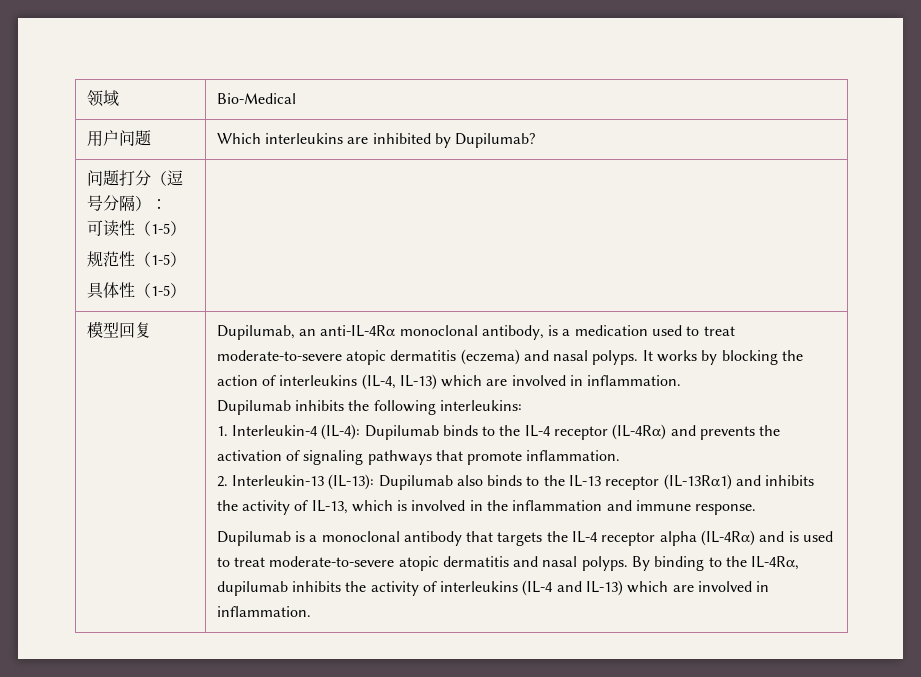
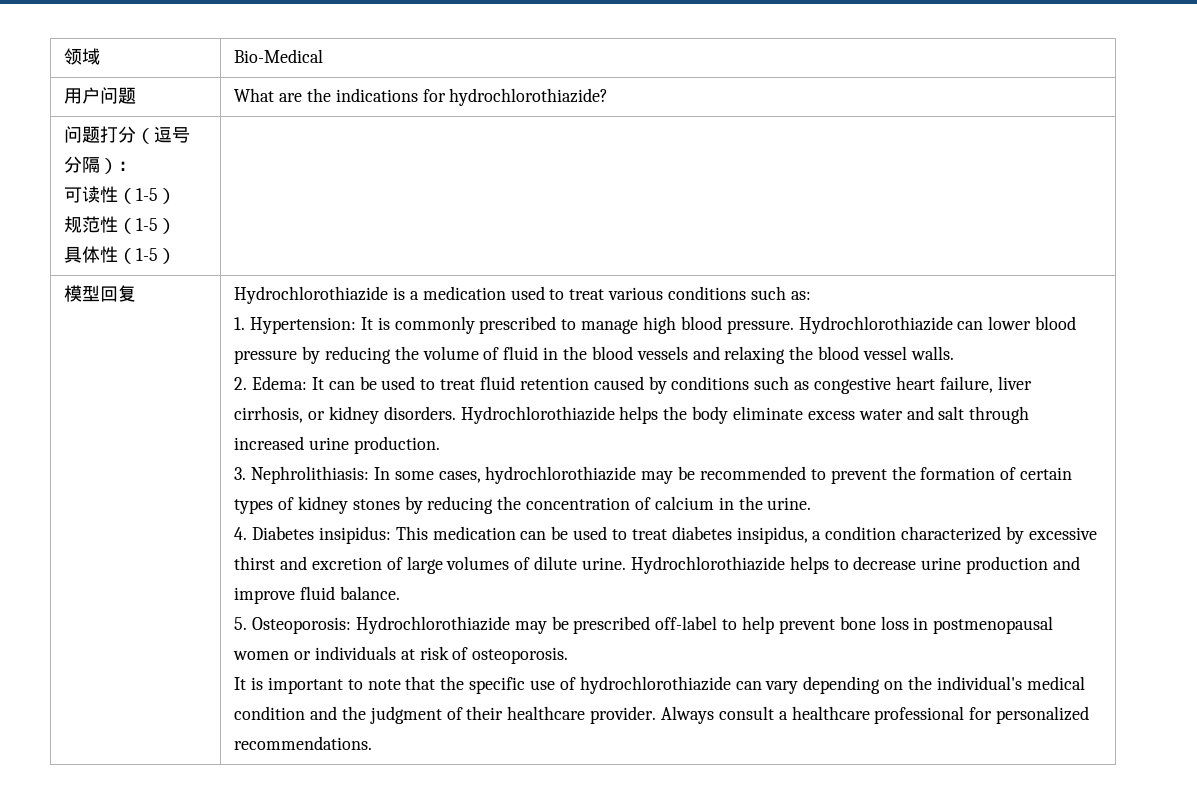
[216,133,536,148] Which interleukins are inhibited by Dupilumab? -> [234,88,609,106] What are the indications for hydrochlorothiazide?
[216,325,544,340] Dupilumab, an anti-IL-4Rα monoclonal antibody, -> [234,286,389,304] Hydrochlorothiazide
[216,349,804,365] [216,374,682,390] [216,400,522,415] [216,424,781,440] [216,450,621,465] [216,474,815,490] [216,500,757,515] [216,530,834,546] [216,556,800,571] [216,580,770,596] [216,606,311,617] moderate-to-severe atopic dermatitis (eczema) and nasal polyps. It works by blocking the action of interleukins (IL-4, IL-13) which are involved in inflammation. // Dupilumab inhibits the following interleukins: // 1. Interleukin-4 (IL-4): Dupilumab binds to the IL-4 receptor (IL-4Rα) and prevents the activation of signaling pathways that promote inflammation. // 2. Interleukin-13 (IL-13): Dupilumab also binds to the IL-13 receptor (IL-13Rα1) and inhibits the activity of IL-13, which is involved in the inflammation and immune response. // Dupilumab is a monoclonal antibody that targets the IL-4 receptor alpha (IL-4Rα) and is used to treat moderate-to-severe atopic dermatitis and nasal polyps. By binding to the IL-4Rα, dupilumab inhibits the activity of interleukins (IL-4 and IL-13) which are involved in inflammation. -> [608,286,811,300] [234,316,1077,334] [234,346,954,364] [234,376,1032,394] [234,406,1030,424] [234,436,440,454] [234,466,1073,484] [234,496,812,514] [234,526,1097,544] [234,556,1080,574] [234,586,400,604] [234,616,1054,634] [233,646,569,664] [234,676,1085,694] [234,706,1090,724] [234,736,373,750] various conditions such as: // 1. Hypertension: It is commonly prescribed to manage high blood pressure. Hydrochlorothiazide can lower blood pressure by reducing the volume of fluid in the blood vessels and relaxing the blood vessel walls. // 2. Edema: It can be used to treat fluid retention caused by conditions such as congestive heart failure, liver cirrhosis, or kidney disorders. Hydrochlorothiazide helps the body eliminate excess water and salt through increased urine production. // 3. Nephrolithiasis: In some cases, hydrochlorothiazide may be recommended to prevent the formation of certain types of kidney stones by reducing the concentration of calcium in the urine. // 4. Diabetes insipidus: This medication can be used to treat diabetes insipidus, a condition characterized by excessive thirst and excretion of large volumes of dilute urine. Hydrochlorothiazide helps to decrease urine production and improve fluid balance. // 5. Osteoporosis: Hydrochlorothiazide may be prescribed off-label to help prevent bone loss in postmenopausal women or individuals at risk of osteoporosis. // It is important to note that the specific use of hydrochlorothiazide can vary depending on the individual's medical condition and the judgment of their healthcare provider. Always consult a healthcare professional for personalized recommendations.

